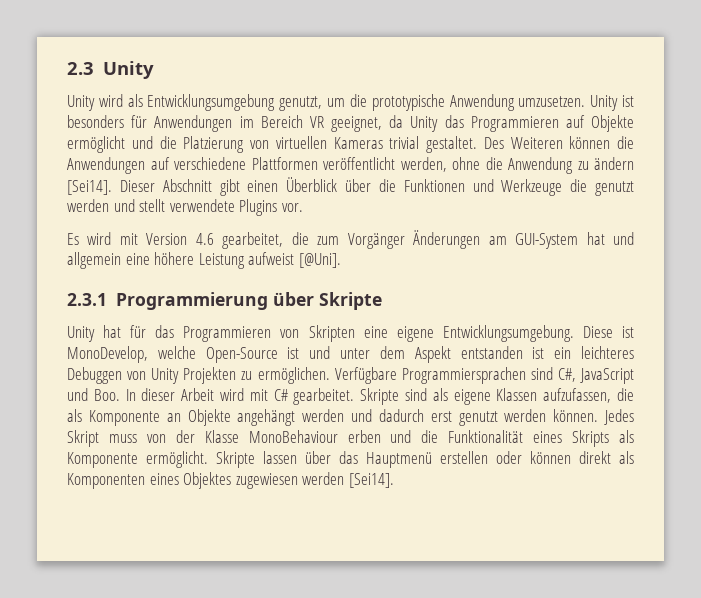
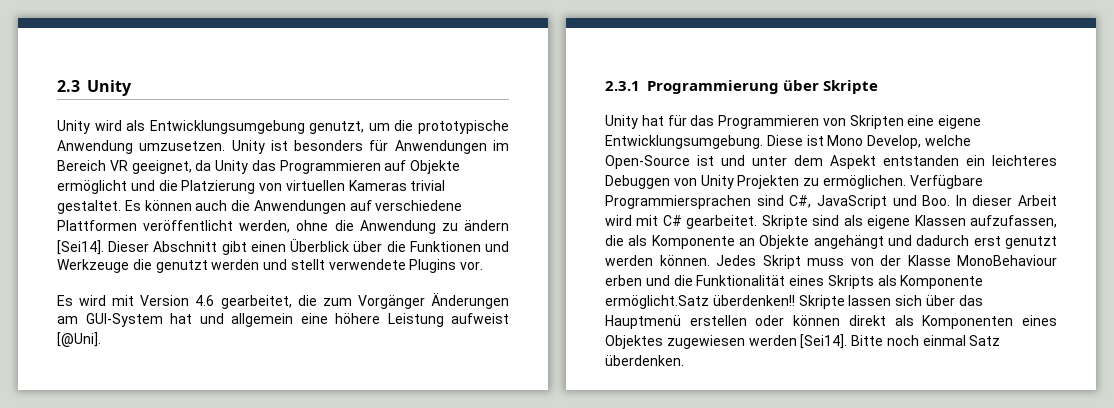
[483,136,611,149] Des Weiteren können -> [124,200,228,211] Es können auch
[67,346,148,363] MonoDevelop, -> [827,135,922,149] Mono Develop,
[532,347,545,359] ist -> (959, 160) none
[302,409,345,422] werden -> (884, 242) none
[146,451,208,468] ermöglicht. -> [605,295,795,309] ermöglicht.Satz überdenken!!
(297, 457) none -> [895,295,923,306] sich
(394, 480) none -> [851,335,1001,346] [605,355,684,366] Bitte noch einmal Satz überdenken.

